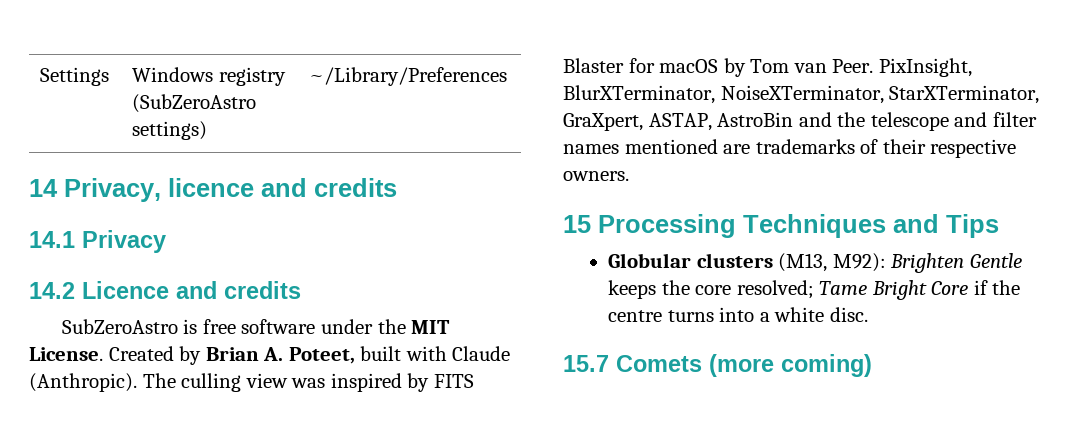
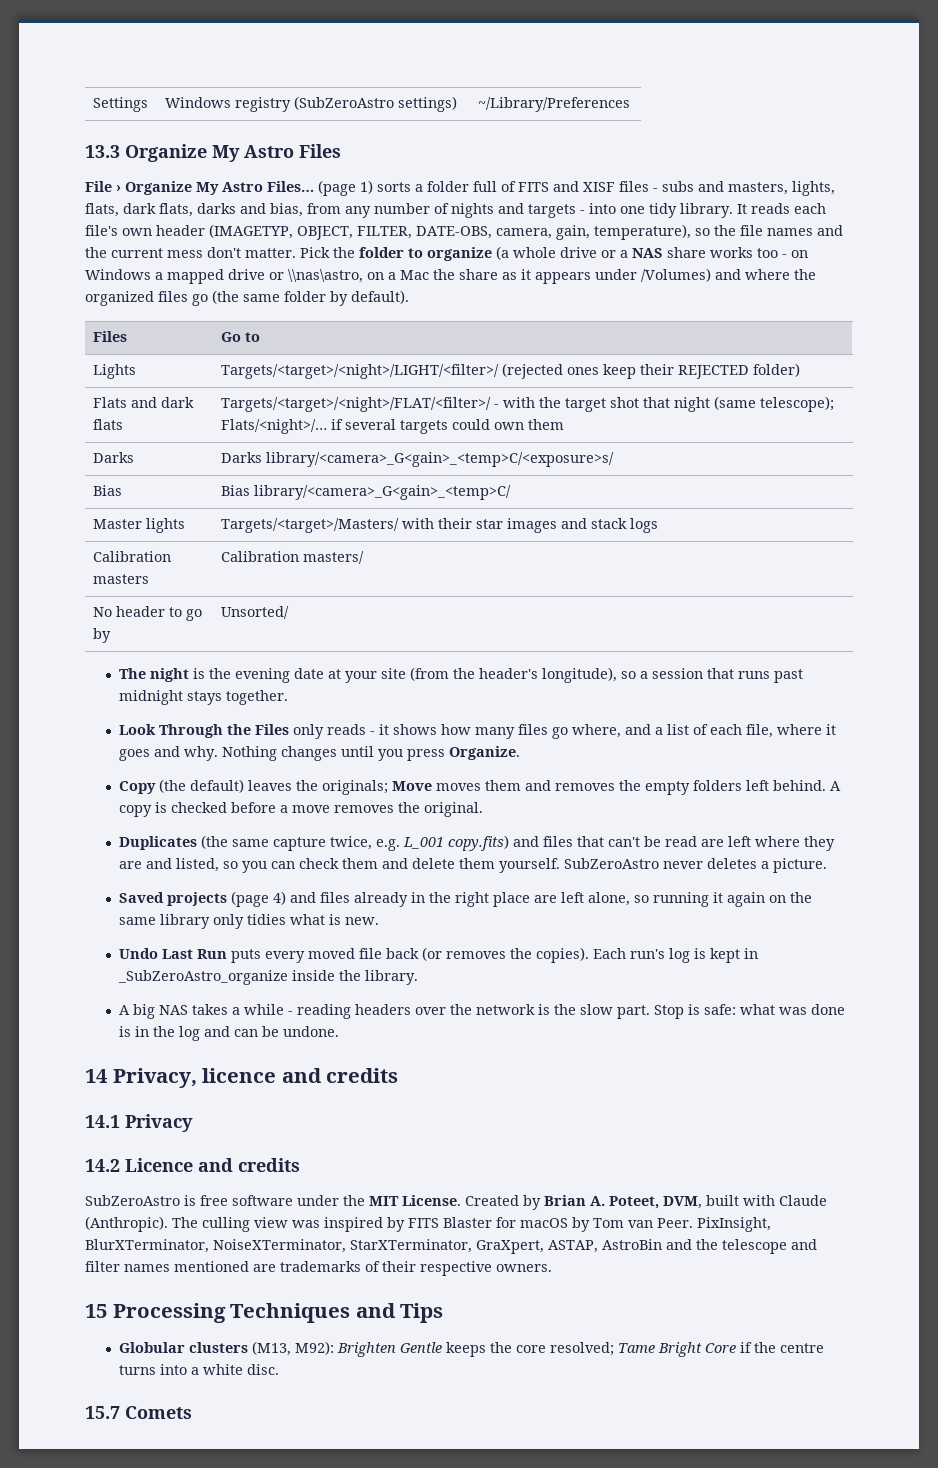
(508, 76) none -> [85,144,341,162] [85,180,835,196] [85,203,826,218] [85,224,843,240] [85,246,808,261] [85,268,816,284] [85,290,409,306] [93,331,128,342] [221,332,261,342] [93,364,137,379] [221,363,801,379] [93,397,195,408] [93,419,124,430] [221,396,835,412] [221,419,565,434] [93,452,135,463] [221,452,615,467] [93,485,123,496] [221,485,512,500] [93,518,186,533] [221,518,659,533] [93,551,172,562] [93,574,150,584] [221,551,365,564] [93,606,203,621] [93,628,112,643] [221,606,290,619] [119,667,804,683] [119,690,289,705] [119,724,837,739] [119,746,521,761] [119,779,842,795] [119,802,484,817] [119,835,836,851] [119,858,828,873] [119,891,813,907] [119,914,380,929] [119,947,759,963] [118,970,419,985] [119,1004,846,1019] [119,1026,340,1041] // 13.3 Organize My Astro Files // File › Organize My Astro Files… (page 1) sorts a folder full of FITS and XISF files - subs and masters, lights, flats, dark flats, darks and bias, from any number of nights and targets - into one tidy library. It reads each file's own header (IMAGETYP, OBJECT, FILTER, DATE-OBS, camera, gain, temperature), so the file names and the current mess don't matter. Pick the folder to organize (a whole drive or a NAS share works too - on Windows a mapped drive or \\nas\astro, on a Mac the share as it appears under /Volumes) and where the organized files go (the same folder by default). // Files | Go to // Lights | Targets/<target>/<night>/LIGHT/<filter>/ (rejected ones keep their REJECTED folder) // Flats and dark flats | Targets/<target>/<night>/FLAT/<filter>/ - with the target shot that night (same telescope); Flats/<night>/… if several targets could own them // Darks | Darks library/<camera>_G<gain>_<temp>C/<exposure>s/ // Bias | Bias library/<camera>_G<gain>_<temp>C/ // Master lights | Targets/<target>/Masters/ with their star images and stack logs // Calibration masters | Calibration masters/ // No header to go by | Unsorted/ // The night is the evening date at your site (from the header's longitude), so a session that runs past midnight stays together. // Look Through the Files only reads - it shows how many files go where, and a list of each file, where it goes and why. Nothing changes until you press Organize. // Copy (the default) leaves the originals; Move moves them and removes the empty folders left behind. A copy is checked before a move removes the original. // Duplicates (the same capture twice, e.g. L_001 copy.fits) and files that can't be read are left where they are and listed, so you can check them and delete them yourself. SubZeroAstro never deletes a picture. // Saved projects (page 4) and files already in the right place are left alone, so running it again on the same library only tidies what is new. // Undo Last Run puts every moved file back (or removes the copies). Each run's log is kept in _SubZeroAstro_organize inside the library. // A big NAS takes a while - reading headers over the network is the slow part. Stop is safe: what was done is in the log and can be undone.
(355, 355) none -> [663,1196,702,1209] DVM,
[709,354,872,377] (more coming) -> (192, 1412) none

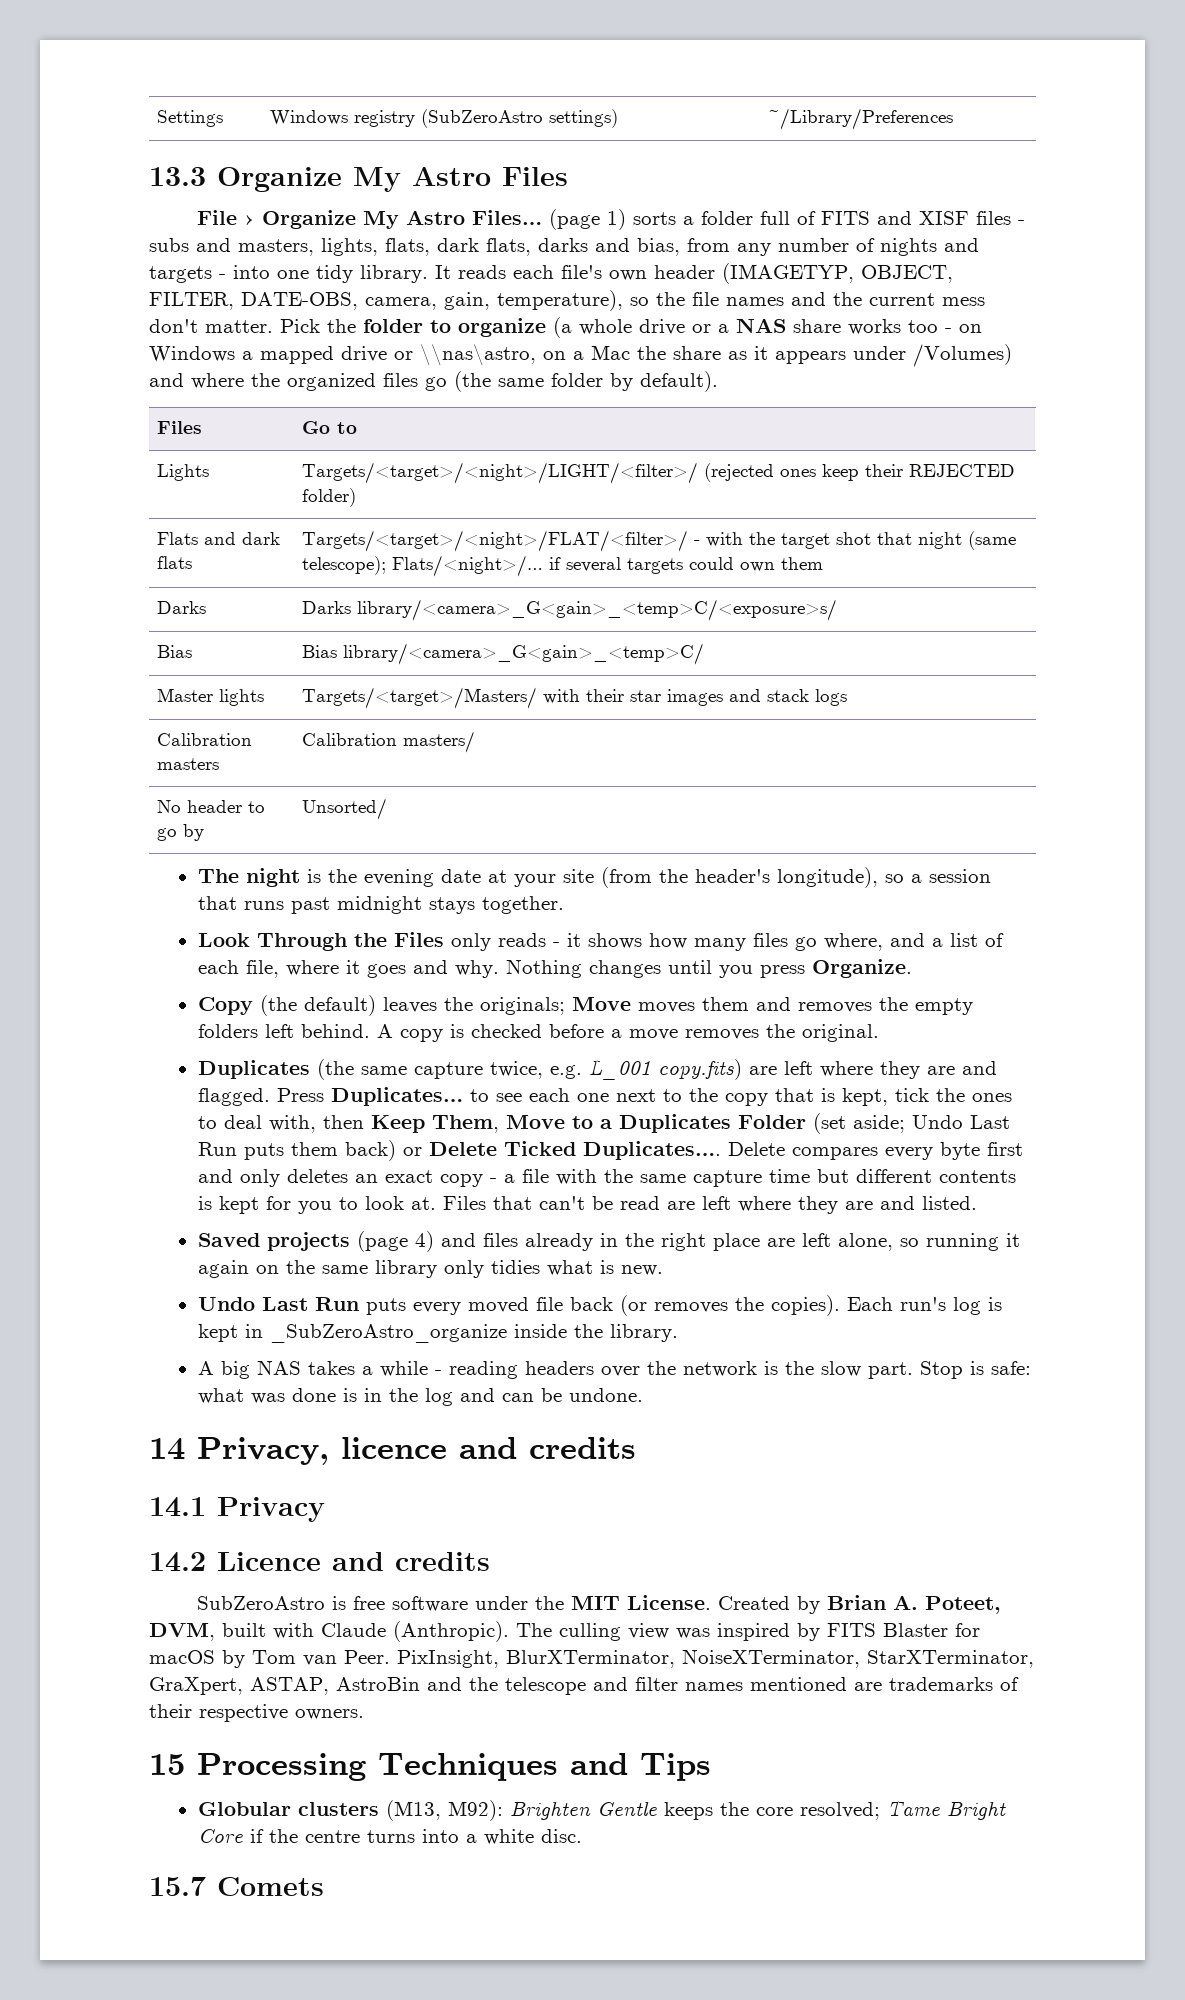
[513,836,574,847] and files -> [748,1061,997,1079] [197,1087,1012,1106] [197,1113,1010,1134] [197,1140,1023,1161] [197,1169,1016,1187] [197,1196,486,1214] are left where they are and flagged. Press Duplicates… to see each one next to the copy that is kept, tick the ones to deal with, then Keep Them, Move to a Duplicates Folder (set aside; Undo Last Run puts them back) or Delete Ticked Duplicates…. Delete compares every byte first and only deletes an exact copy - a file with the same capture time but different contents is kept for you to look at. Files
[176,858,828,873] listed, so you can check them and delete them yourself. SubZeroAstro never deletes a picture. -> [921,1196,977,1210] listed.

